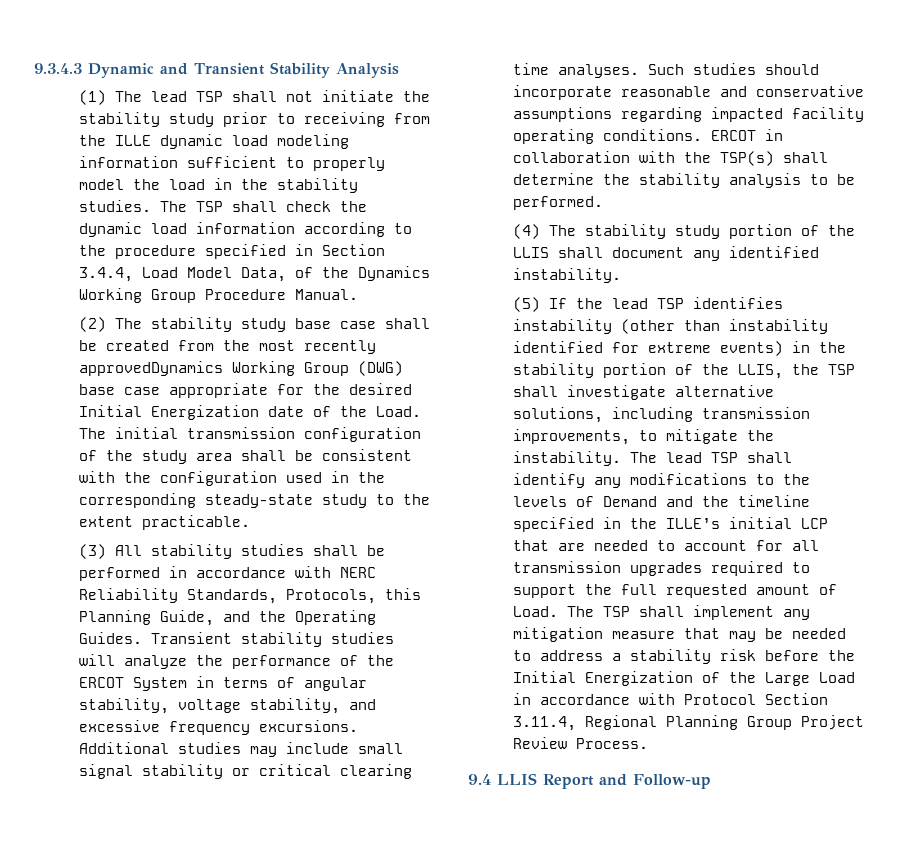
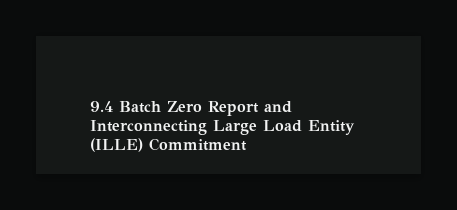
[34,62,399,78] [79,90,431,105] [79,112,431,127] [79,134,350,149] [79,156,386,171] [79,178,359,193] [79,200,368,212] [79,222,413,237] [79,244,386,259] [79,266,431,282] [79,288,359,303] [79,317,431,332] [79,340,377,354] [79,361,404,376] [79,383,413,398] [79,405,422,420] [79,427,422,442] [79,449,413,464] [79,471,386,486] [79,493,431,508] [79,515,251,530] [79,544,386,559] [79,566,377,581] [79,588,422,604] [79,610,377,626] [79,632,395,647] [79,654,395,669] [79,676,368,691] [79,698,377,714] [79,720,359,735] [79,742,404,757] [79,764,413,779] [513,63,820,78] [513,85,865,100] [513,107,865,122] [513,129,784,144] [513,151,829,166] [513,173,856,188] [513,196,604,210] [513,224,856,239] [513,246,820,261] [513,268,622,283] [513,297,784,312] [513,319,829,334] [513,341,847,356] [513,363,856,379] [513,385,775,400] [513,407,811,423] [513,429,775,445] [513,451,793,466] [513,473,811,488] [513,495,811,507] [513,517,829,532] [513,540,820,551] [513,561,811,576] [513,584,838,598] [513,605,811,620] [513,627,847,642] [513,649,856,664] [513,671,856,686] [513,693,829,705] [513,715,865,731] [513,737,649,749] [468,773,711,789] 9.3.4.3 Dynamic and Transient Stability Analysis // (1) The lead TSP shall not initiate the stability study prior to receiving from the ILLE dynamic load modeling information sufficient to properly model the load in the stability studies. The TSP shall check the dynamic load information according to the procedure specified in Section 3.4.4, Load Model Data, of the Dynamics Working Group Procedure Manual. // (2) The stability study base case shall be created from the most recently approvedDynamics Working Group (DWG) base case appropriate for the desired Initial Energization date of the Load. The initial transmission configuration of the study area shall be consistent with the configuration used in the corresponding steady-state study to the extent practicable. // (3) All stability studies shall be performed in accordance with NERC Reliability Standards, Protocols, this Planning Guide, and the Operating Guides. Transient stability studies will analyze the performance of the ERCOT System in terms of angular stability, voltage stability, and excessive frequency excursions. Additional studies may include small signal stability or critical clearing time analyses. Such studies should incorporate reasonable and conservative assumptions regarding impacted facility operating conditions. ERCOT in collaboration with the TSP(s) shall determine the stability analysis to be performed. // (4) The stability study portion of the LLIS shall document any identified instability. // (5) If the lead TSP identifies instability (other than instability identified for extreme events) in the stability portion of the LLIS, the TSP shall investigate alternative solutions, including transmission improvements, to mitigate the instability. The lead TSP shall identify any modifications to the levels of Demand and the timeline specified in the ILLE’s initial LCP that are needed to account for all transmission upgrades required to support the full requested amount of Load. The TSP shall implement any mitigation measure that may be needed to address a stability risk before the Initial Energization of the Large Load in accordance with Protocol Section 3.11.4, Regional Planning Group Project Review Process. // 9.4 LLIS Report and Follow-up -> [90,101,292,116] [90,120,355,135] [90,138,247,152] 9.4 Batch Zero Report and Interconnecting Large Load Entity (ILLE) Commitment

